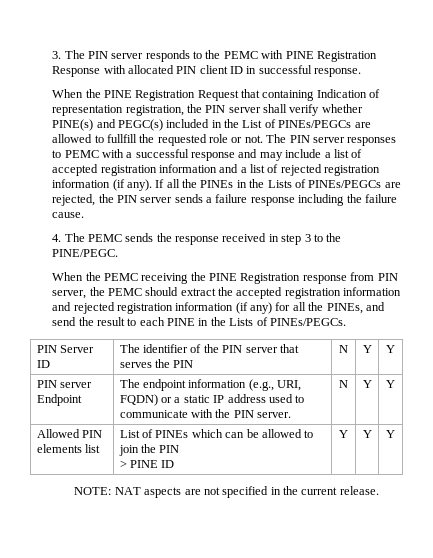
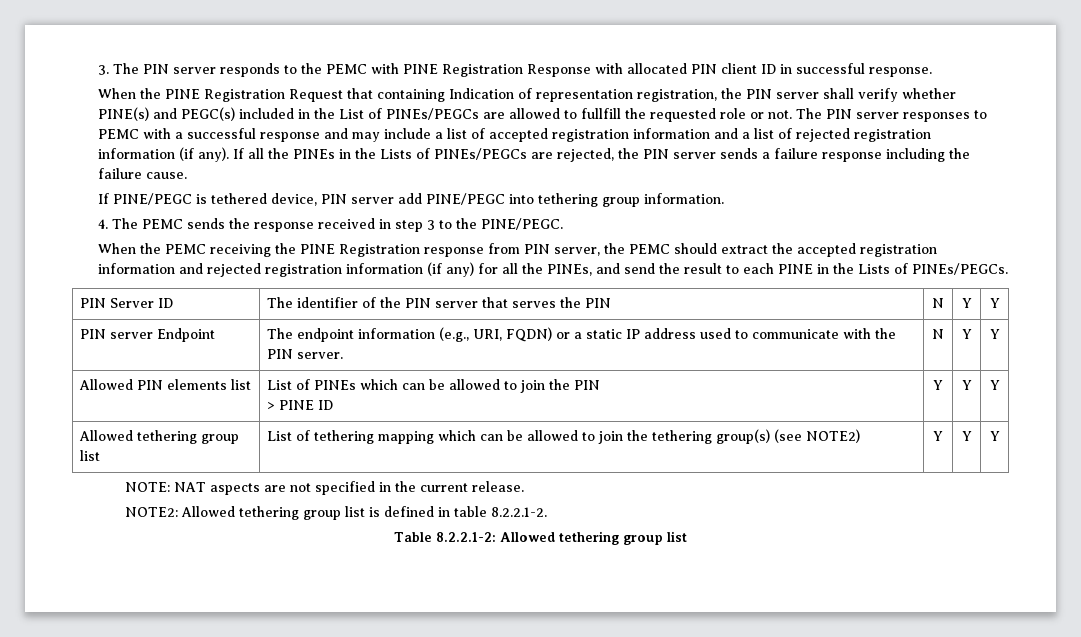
(85, 215) none -> [98,193,725,207] // If PINE/PEGC is tethered device, PIN server add PINE/PEGC into tethering group information.
(395, 434) none -> [79,430,240,444] [80,450,101,461] [267,429,861,444] [933,431,943,441] [961,431,972,441] [989,431,1000,441] // Allowed tethering group list | List of tethering mapping which can be allowed to join the tethering group(s) (see NOTE2) | Y | Y | Y
(379, 490) none -> [124,506,547,520] [394,531,687,545] // NOTE2: Allowed tethering group list is defined in table 8.2.2.1-2. // Table 8.2.2.1-2: Allowed tethering group list

